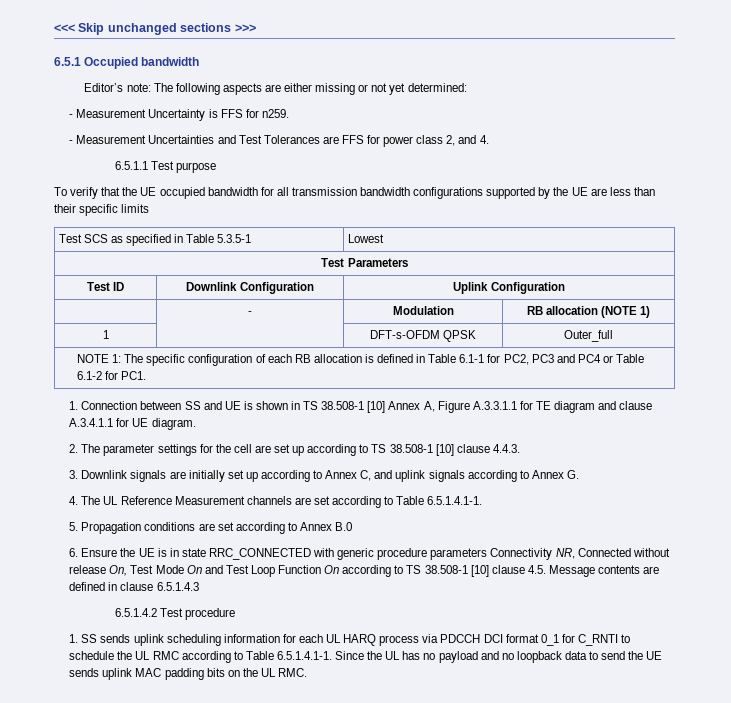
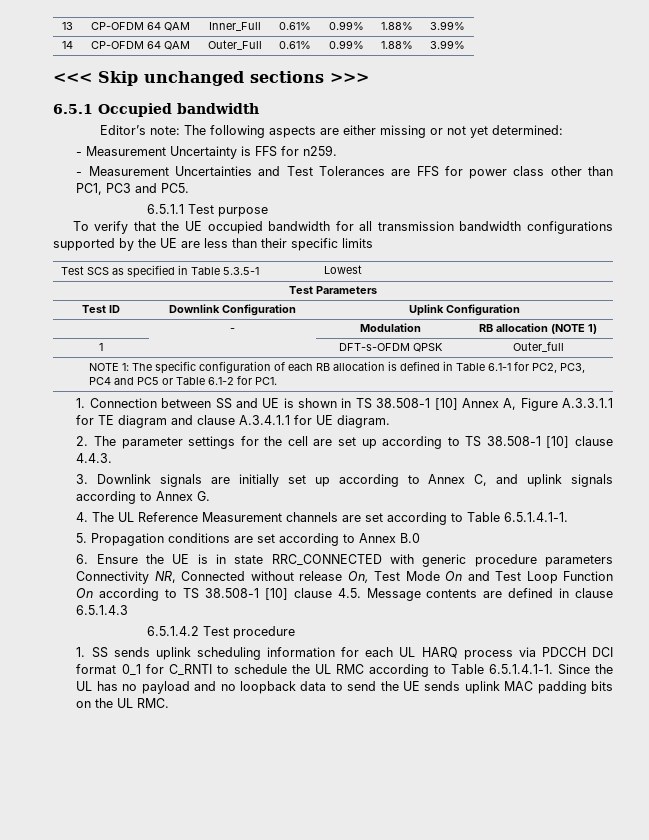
(54, 28) none -> [62,22,73,30] [91,22,190,31] [209,22,261,31] [279,22,311,30] [328,21,364,30] [381,22,413,30] [430,21,465,30] [62,41,73,49] [91,41,190,50] [208,40,262,50] [279,41,311,49] [328,40,364,49] [381,41,413,49] [430,40,465,49] 13 | CP-OFDM 64 QAM | Inner_Full | 0.61% | 0.99% | 1.88% | 3.99% // 14 | CP-OFDM 64 QAM | Outer_Full | 0.61% | 0.99% | 1.88% | 3.99% //
[446,135,489,146] 2, and 4. -> [550,166,613,176] [76,183,190,195] other than PC1, PC3 and PC5.
[531,354,601,363] PC3 and PC4 -> [560,363,586,373] [89,377,160,385] PC3, PC4 and PC5

